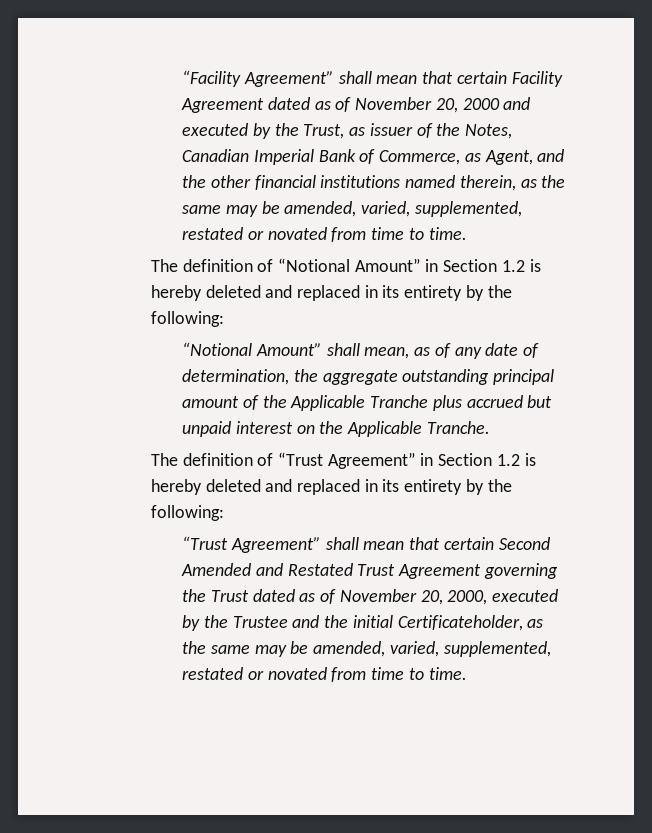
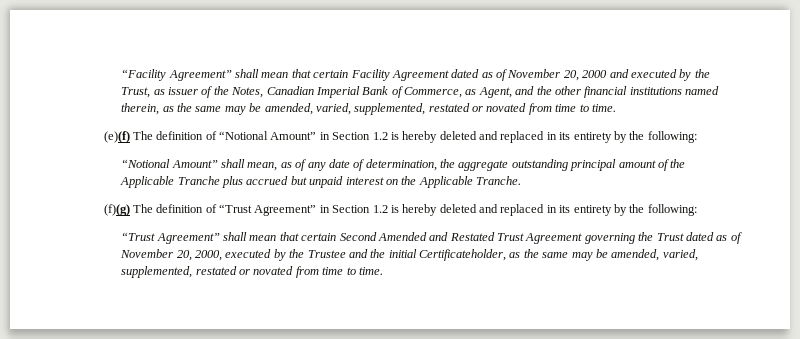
(467, 233) none -> [103,131,130,143] (e)(f)
(490, 427) none -> [103,204,130,216] (f)(g)

